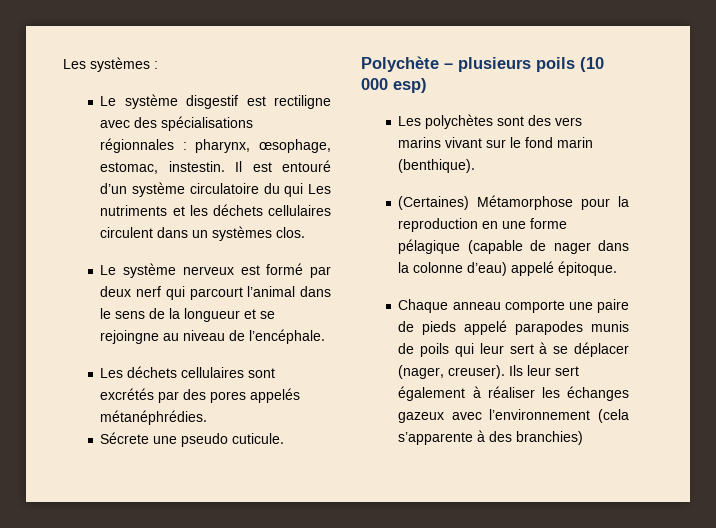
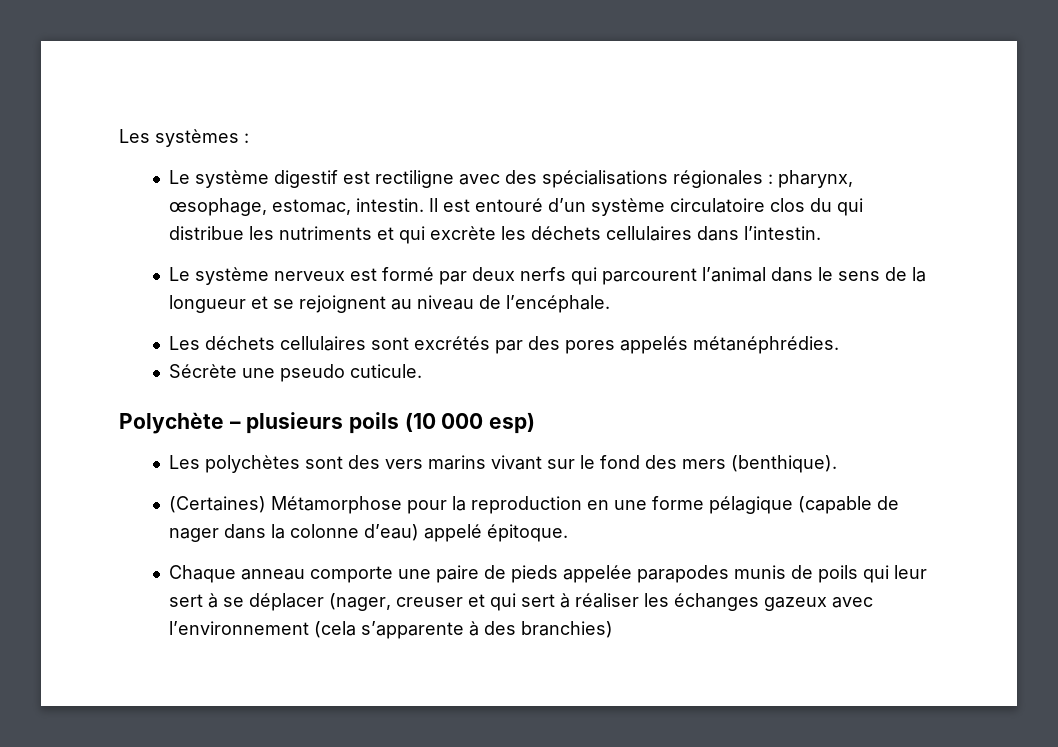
[186,95,239,109] disgestif -> [274,170,339,188] digestif
[100,138,175,153] régionnales -> [673,170,764,188] régionales
[168,161,225,172] instestin. -> [356,198,425,212] intestin.
(259, 188) none -> [770,198,806,212] clos
[308,184,331,194] [100,204,331,216] [100,226,306,241] Les nutriments et les déchets cellulaires circulent dans un systèmes clos. -> [169,226,822,244] distribue les nutriments et qui excrète les déchets cellulaires dans l’intestin.
[136,286,243,300] nerf qui parcourt -> [520,267,698,285] nerfs qui parcourent
[100,330,160,344] rejoingne -> [299,295,387,313] rejoignent
[100,432,150,444] Sécrete -> [169,364,238,378] Sécrète
[557,137,594,148] marin -> [645,455,727,469] des mers
[464,320,508,335] appelé -> [563,565,633,583] appelée
[448,365,580,379] [398,386,466,401] creuser). Ils leur sert également -> [396,593,556,611] creuser et qui sert

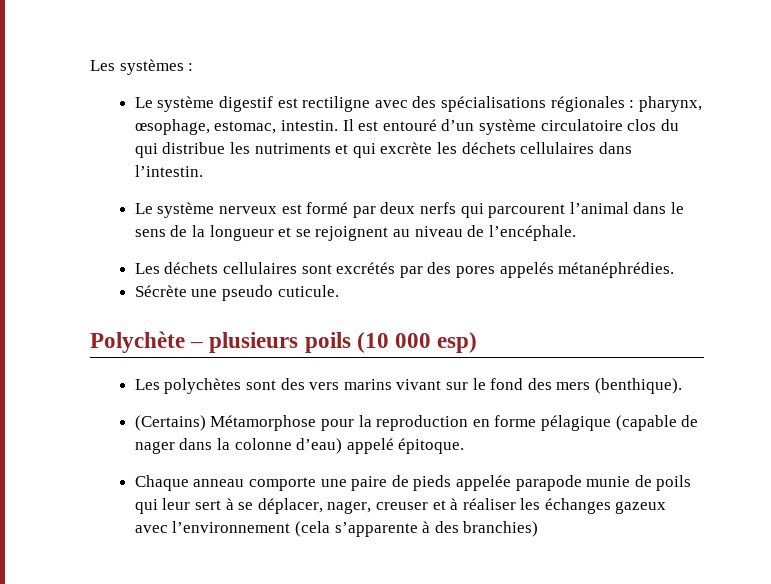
[169,496,267,513] (Certaines) -> [134,415,206,431] (Certains)
[614,500,648,510] une -> (490, 423) none
[637,565,787,583] parapodes munis -> [515,475,631,491] parapode munie
[249,593,556,611] déplacer (nager, creuser et qui sert -> [257,498,446,514] déplacer, nager, creuser et

